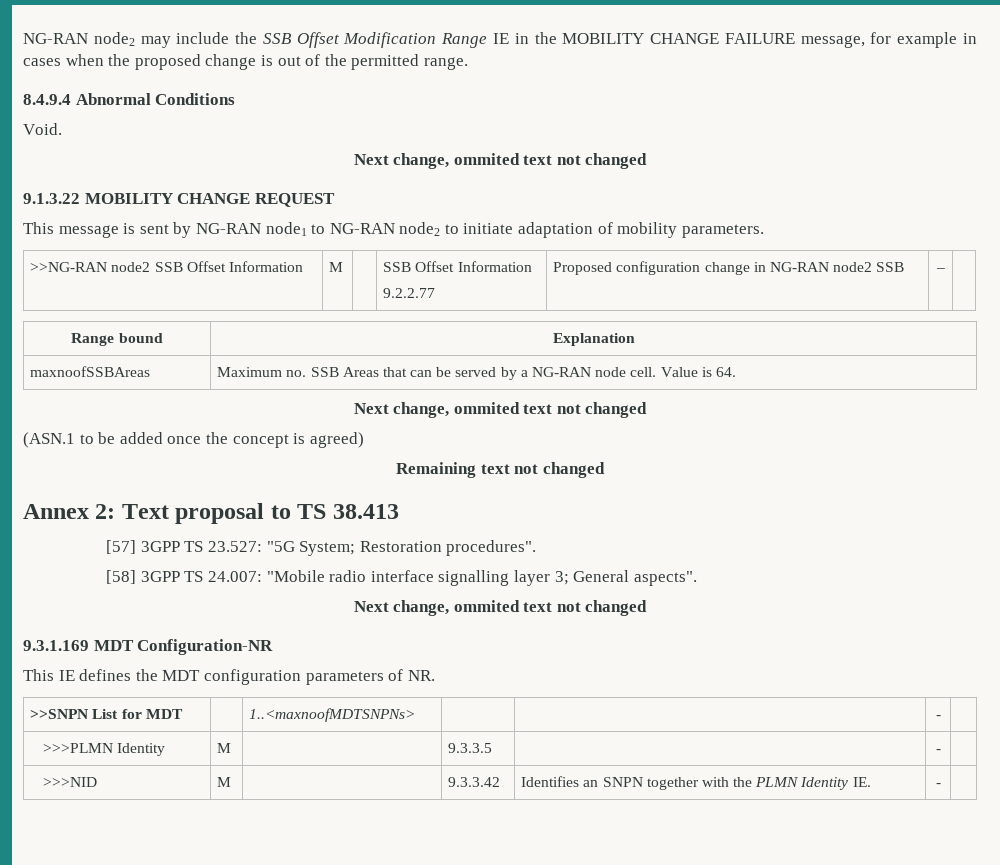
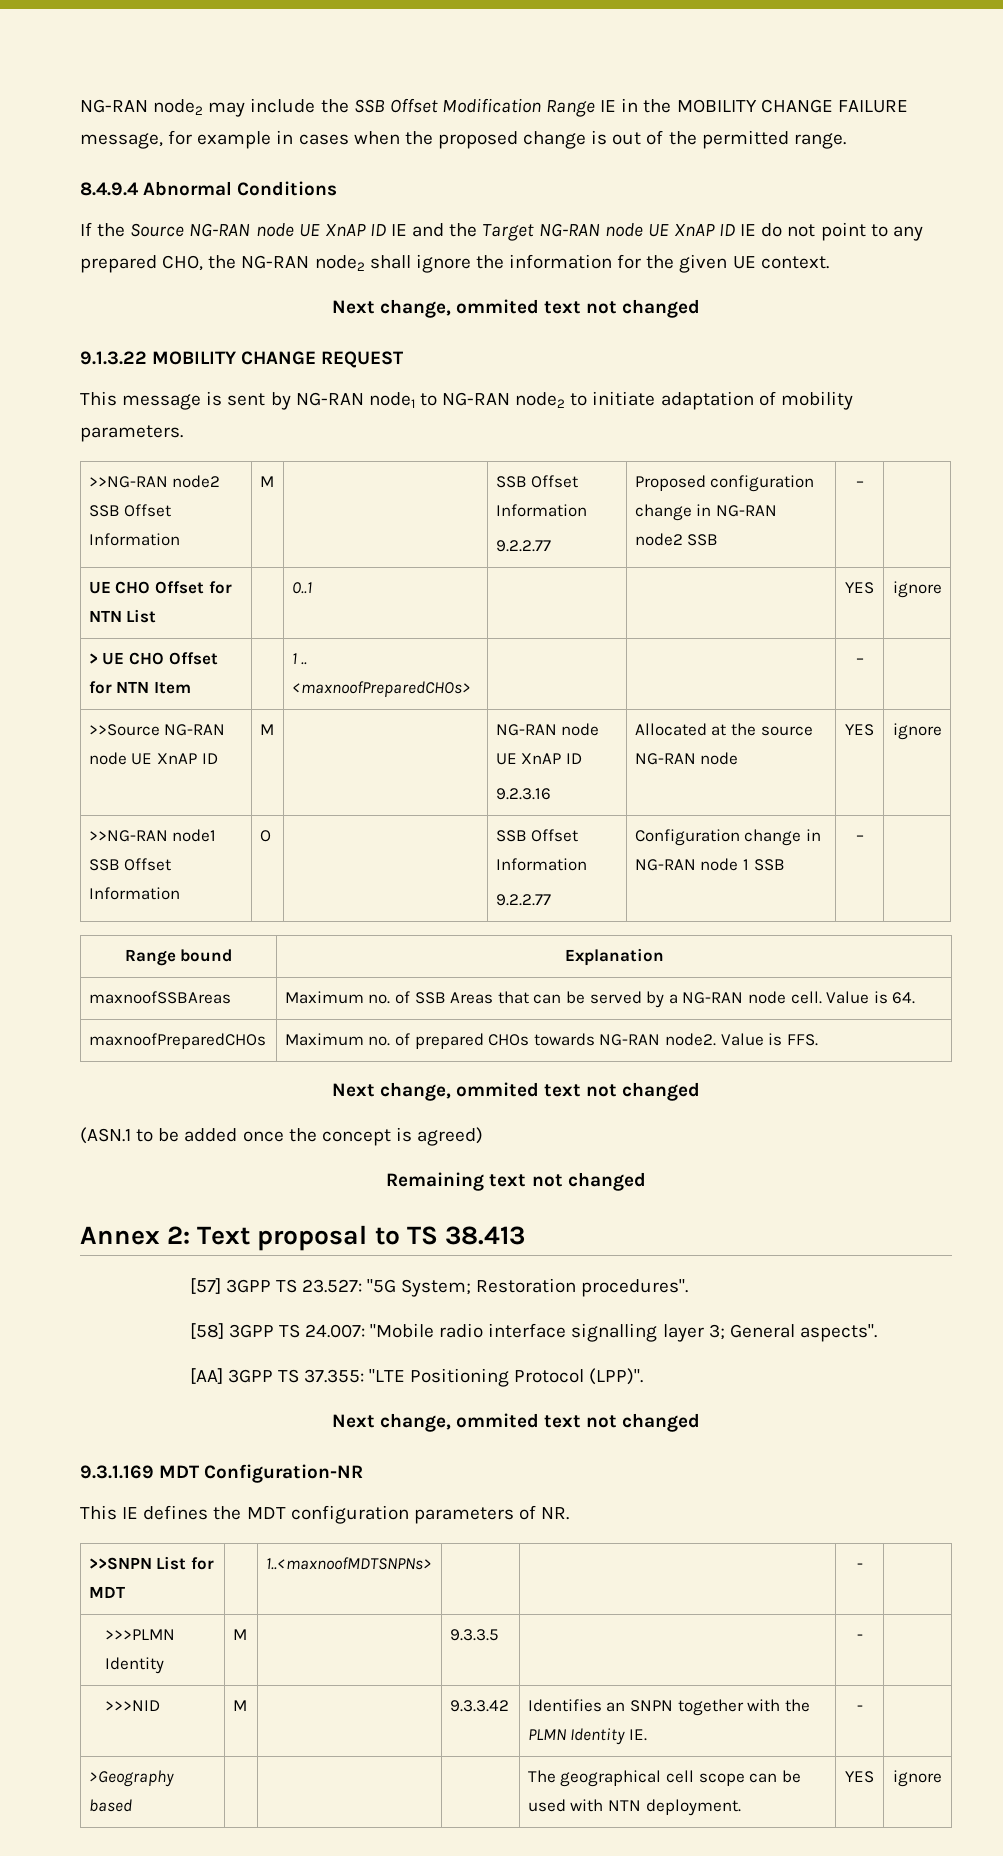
[23,123,62,135] Void. -> [80,222,923,241] [80,254,829,273] If the Source NG-RAN node UE XnAP ID IE and the Target NG-RAN node UE XnAP ID IE do not point to any prepared CHO, the NG-RAN node2 shall ignore the information for the given UE context.
(945, 270) none -> [88,581,232,594] [88,609,157,623] [291,582,312,594] [845,582,874,594] [892,581,942,598] [88,652,218,665] [88,681,192,694] [291,653,308,665] [291,681,471,697] [855,658,864,664] [88,724,226,736] [88,752,218,765] [259,724,274,735] [495,723,600,736] [495,753,583,765] [495,788,551,800] [634,723,813,736] [634,752,739,765] [845,724,874,736] [892,723,942,740] [88,829,217,842] [88,858,172,871] [88,887,180,900] [259,830,271,842] [495,829,579,842] [495,858,587,871] [495,894,551,906] [634,829,822,846] [634,858,785,871] [855,835,864,841] // UE CHO Offset for NTN List | | 0..1 | | | YES | ignore // > UE CHO Offset for NTN Item | | 1 .. <maxnoofPreparedCHOs> | | | – | // >>Source NG-RAN node UE XnAP ID | M | | NG-RAN node UE XnAP ID // 9.2.3.16 | Allocated at the source NG-RAN node | YES | ignore // >>NG-RAN node1 SSB Offset Information | O | | SSB Offset Information // 9.2.2.77 | Configuration change in NG-RAN node 1 SSB | – |
(307, 373) none -> [395,991,411,1004] of
(736, 372) none -> [88,1033,266,1049] [284,1033,818,1049] // maxnoofPreparedCHOs | Maximum no. of prepared CHOs towards NG-RAN node2. Value is FFS.
(697, 578) none -> [189,1368,644,1387] // [AA] 3GPP TS 37.355: "LTE Positioning Protocol (LPP)".
(941, 785) none -> [88,1770,174,1787] [88,1799,132,1812] [527,1770,801,1787] [527,1799,741,1816] [845,1771,874,1783] [893,1770,942,1787] // >Geography based | | | | The geographical cell scope can be used with NTN deployment. | YES | ignore

